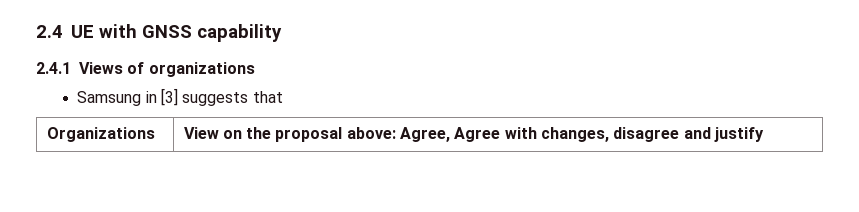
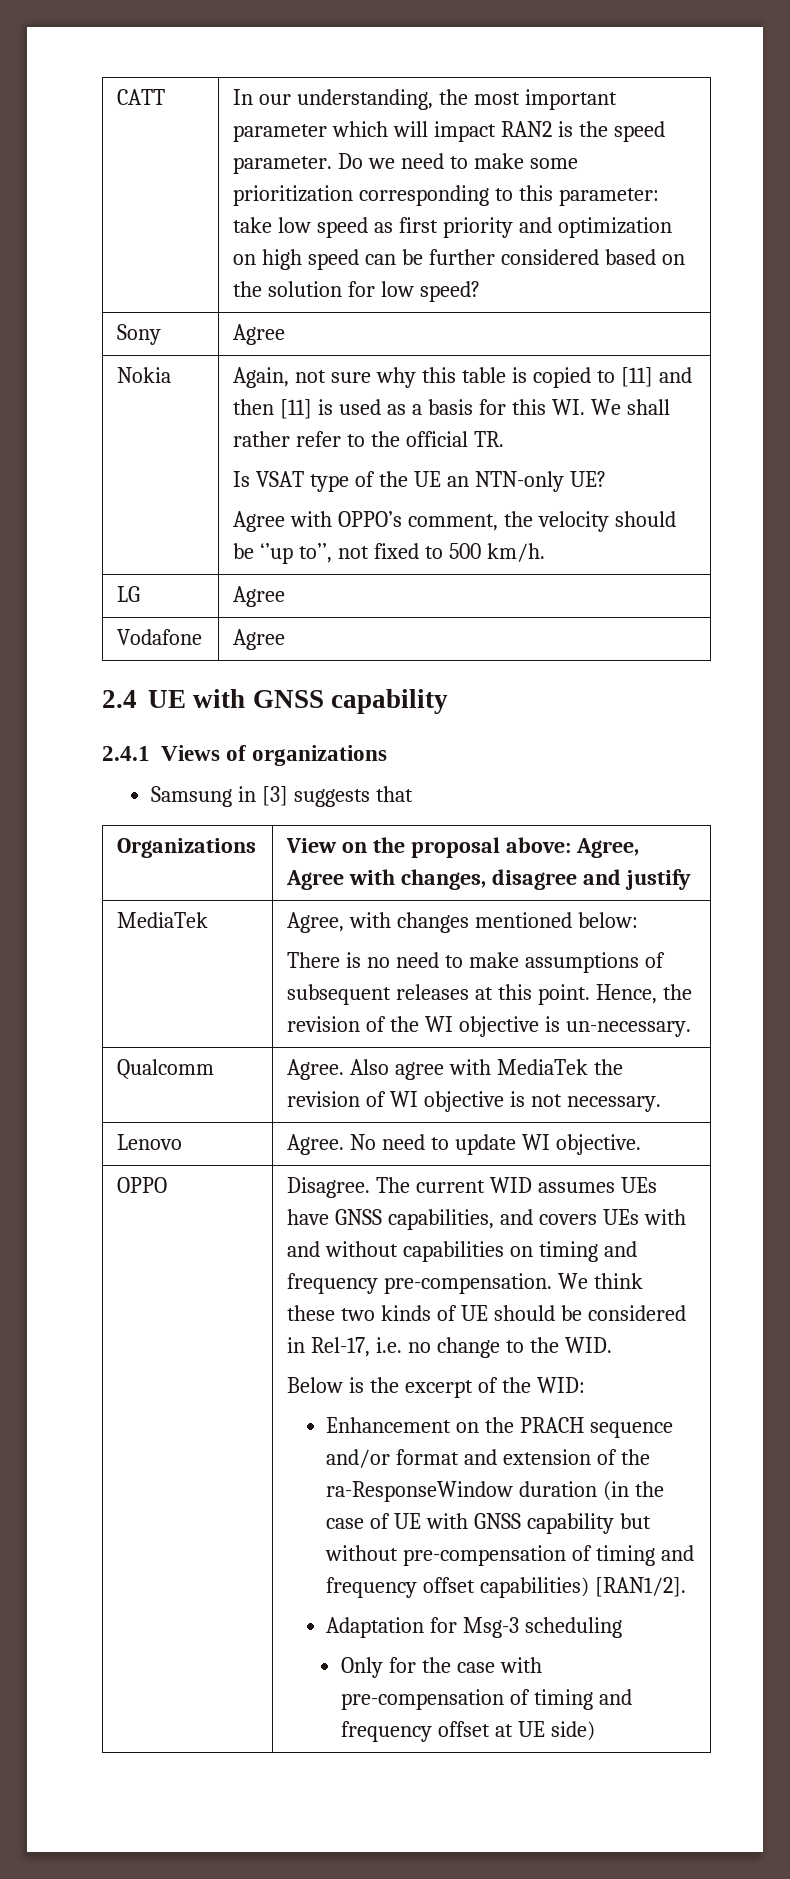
(36, 31) none -> [117,89,166,105] [233,89,618,110] [233,121,665,142] [233,153,578,174] [233,185,660,206] [233,217,672,238] [233,249,685,270] [233,281,481,302] [117,324,162,345] [233,324,286,345] [117,367,172,383] [233,367,692,388] [233,399,670,419] [233,431,505,447] [233,471,606,492] [233,511,676,532] [233,543,545,564] [117,586,141,602] [233,586,286,607] [117,629,203,645] [233,629,286,650] CATT | In our understanding, the most important parameter which will impact RAN2 is the speed parameter. Do we need to make some prioritization corresponding to this parameter: take low speed as first priority and optimization on high speed can be further considered based on the solution for low speed? // Sony | Agree // Nokia | Again, not sure why this table is copied to [11] and then [11] is used as a basis for this WI. We shall rather refer to the official TR. // Is VSAT type of the UE an NTN-only UE? // Agree with OPPO’s comment, the velocity should be ‘’up to’’, not fixed to 500 km/h. // LG | Agree // Vodafone | Agree //
(765, 134) none -> [117,912,209,928] [287,912,639,933] [287,952,665,973] [287,984,692,1005] [287,1016,691,1037] [117,1059,215,1079] [287,1059,624,1080] [287,1091,661,1112] [117,1134,183,1150] [287,1134,641,1155] [117,1177,168,1193] [287,1177,658,1198] [287,1209,686,1230] [287,1241,638,1262] [287,1273,644,1294] [287,1305,686,1321] [287,1337,612,1358] [287,1377,585,1398] [326,1417,674,1438] [326,1449,651,1468] [326,1481,665,1502] [326,1513,652,1534] [325,1545,695,1566] [326,1577,687,1598] [326,1617,623,1638] [341,1657,543,1678] [341,1689,633,1710] [341,1721,596,1742] // MediaTek | Agree, with changes mentioned below: // There is no need to make assumptions of subsequent releases at this point. Hence, the revision of the WI objective is un-necessary. // Qualcomm | Agree. Also agree with MediaTek the revision of WI objective is not necessary. // Lenovo | Agree. No need to update WI objective. // OPPO | Disagree. The current WID assumes UEs have GNSS capabilities, and covers UEs with and without capabilities on timing and frequency pre-compensation. We think these two kinds of UE should be considered in Rel-17, i.e. no change to the WID. // Below is the excerpt of the WID: // Enhancement on the PRACH sequence and/or format and extension of the ra-ResponseWindow duration (in the case of UE with GNSS capability but without pre-compensation of timing and frequency offset capabilities) [RAN1/2]. // Adaptation for Msg-3 scheduling // Only for the case with pre-compensation of timing and frequency offset at UE side)

